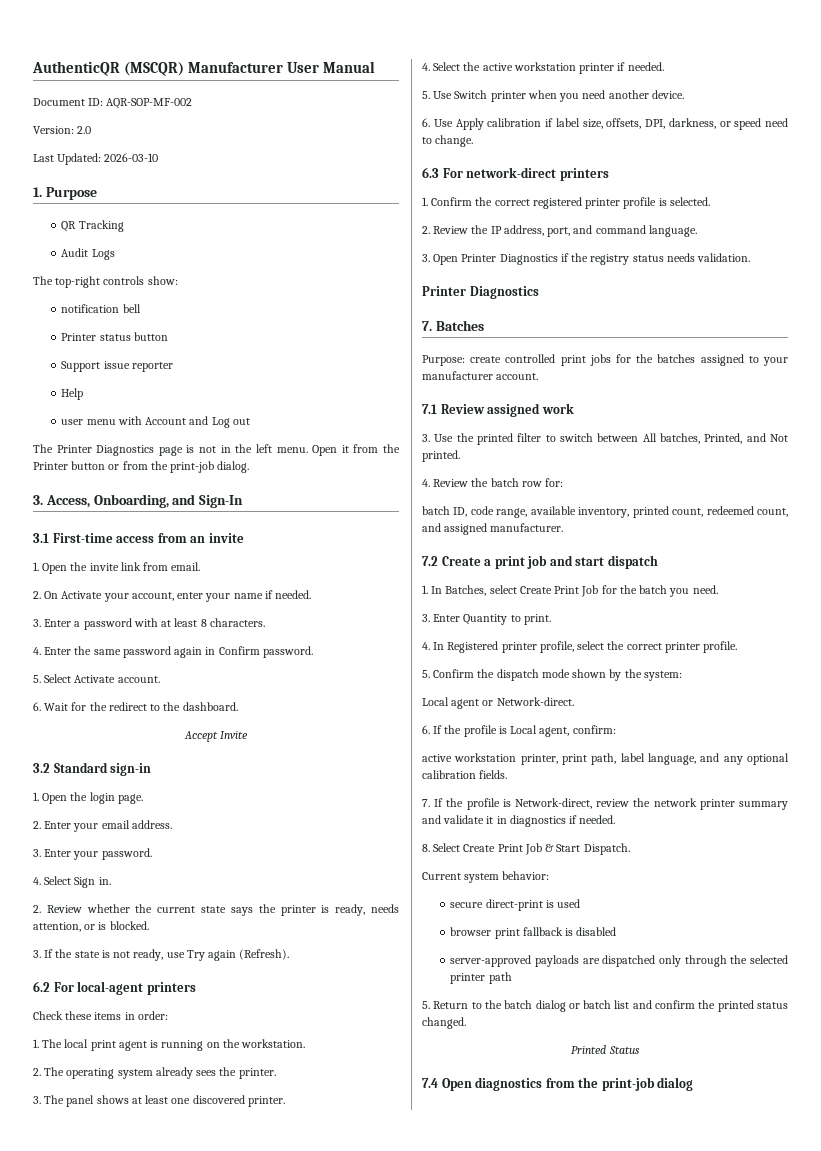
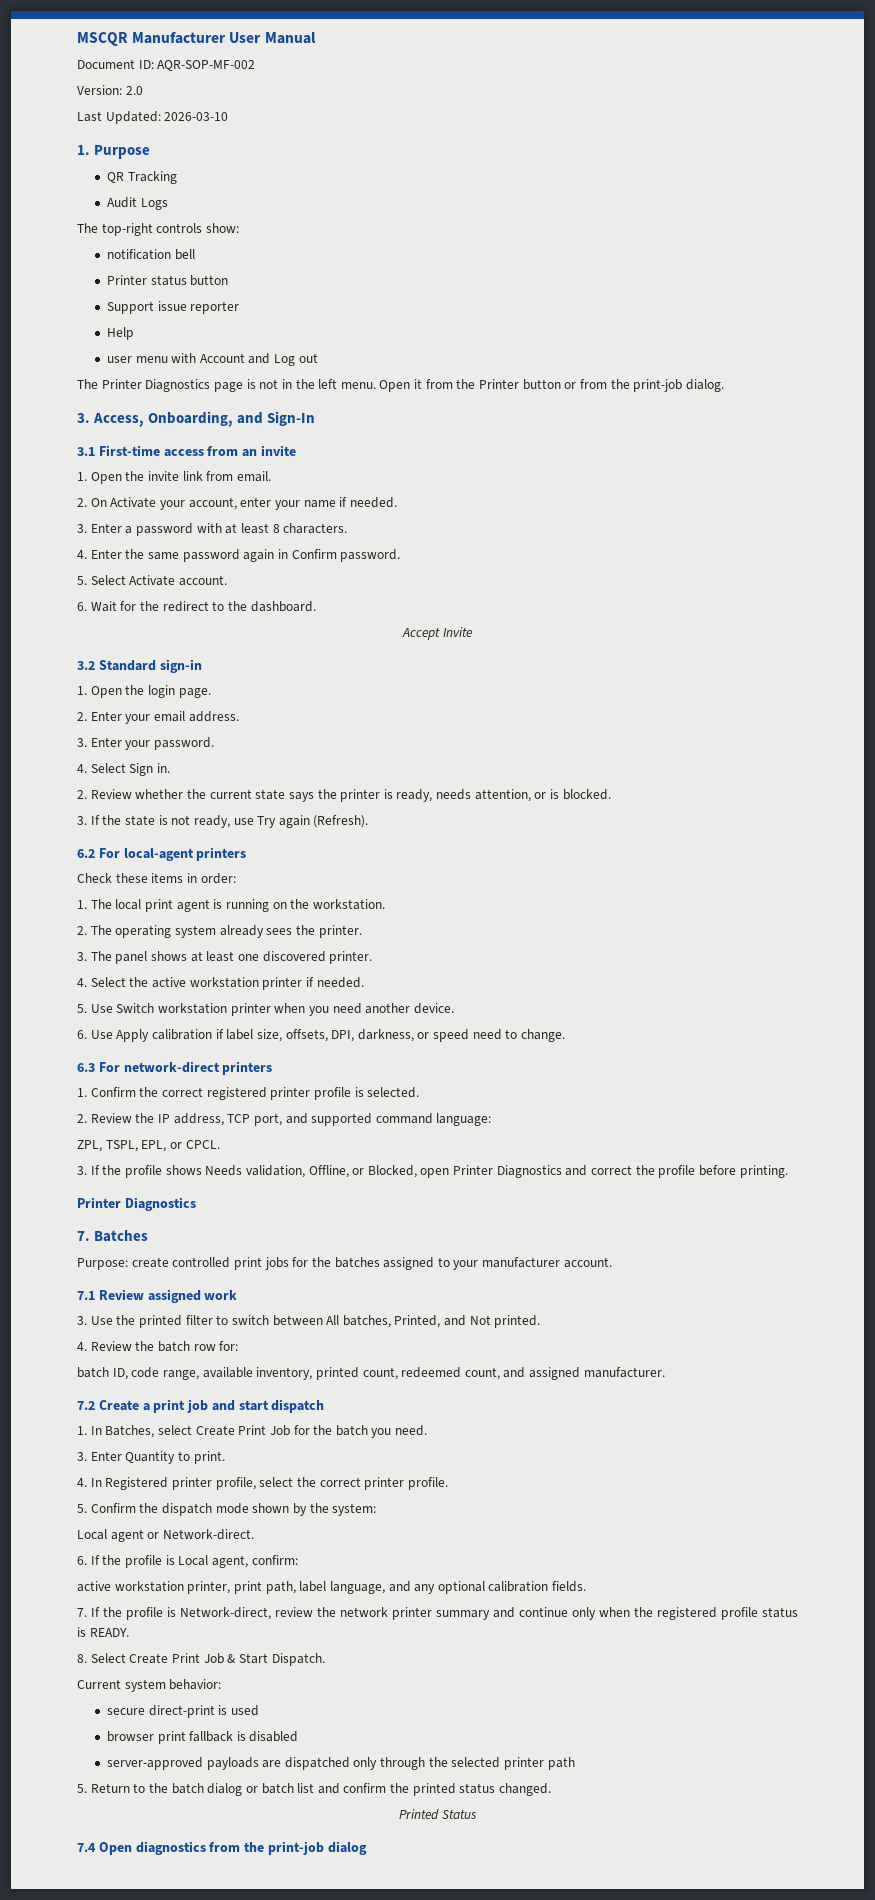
[32,61,185,76] AuthenticQR (MSCQR) -> [77,32,128,46] MSCQR
(488, 94) none -> [157,1003,227,1014] workstation
(544, 230) none -> [227,1114,251,1123] TCP
[595,225,697,237] [422,253,751,265] command language. // 3. Open Printer Diagnostics if the registry status needs validation. -> [311,1113,492,1126] [77,1140,220,1152] [77,1165,788,1178] supported command language: // ZPL, TSPL, EPL, or CPCL. // 3. If the profile shows Needs validation, Offline, or Blocked, open Printer Diagnostics and correct the profile before printing.
[443,815,616,827] validate it in diagnostics if needed. -> [519,1607,798,1620] [77,1627,129,1637] continue only when the registered profile status is READY.

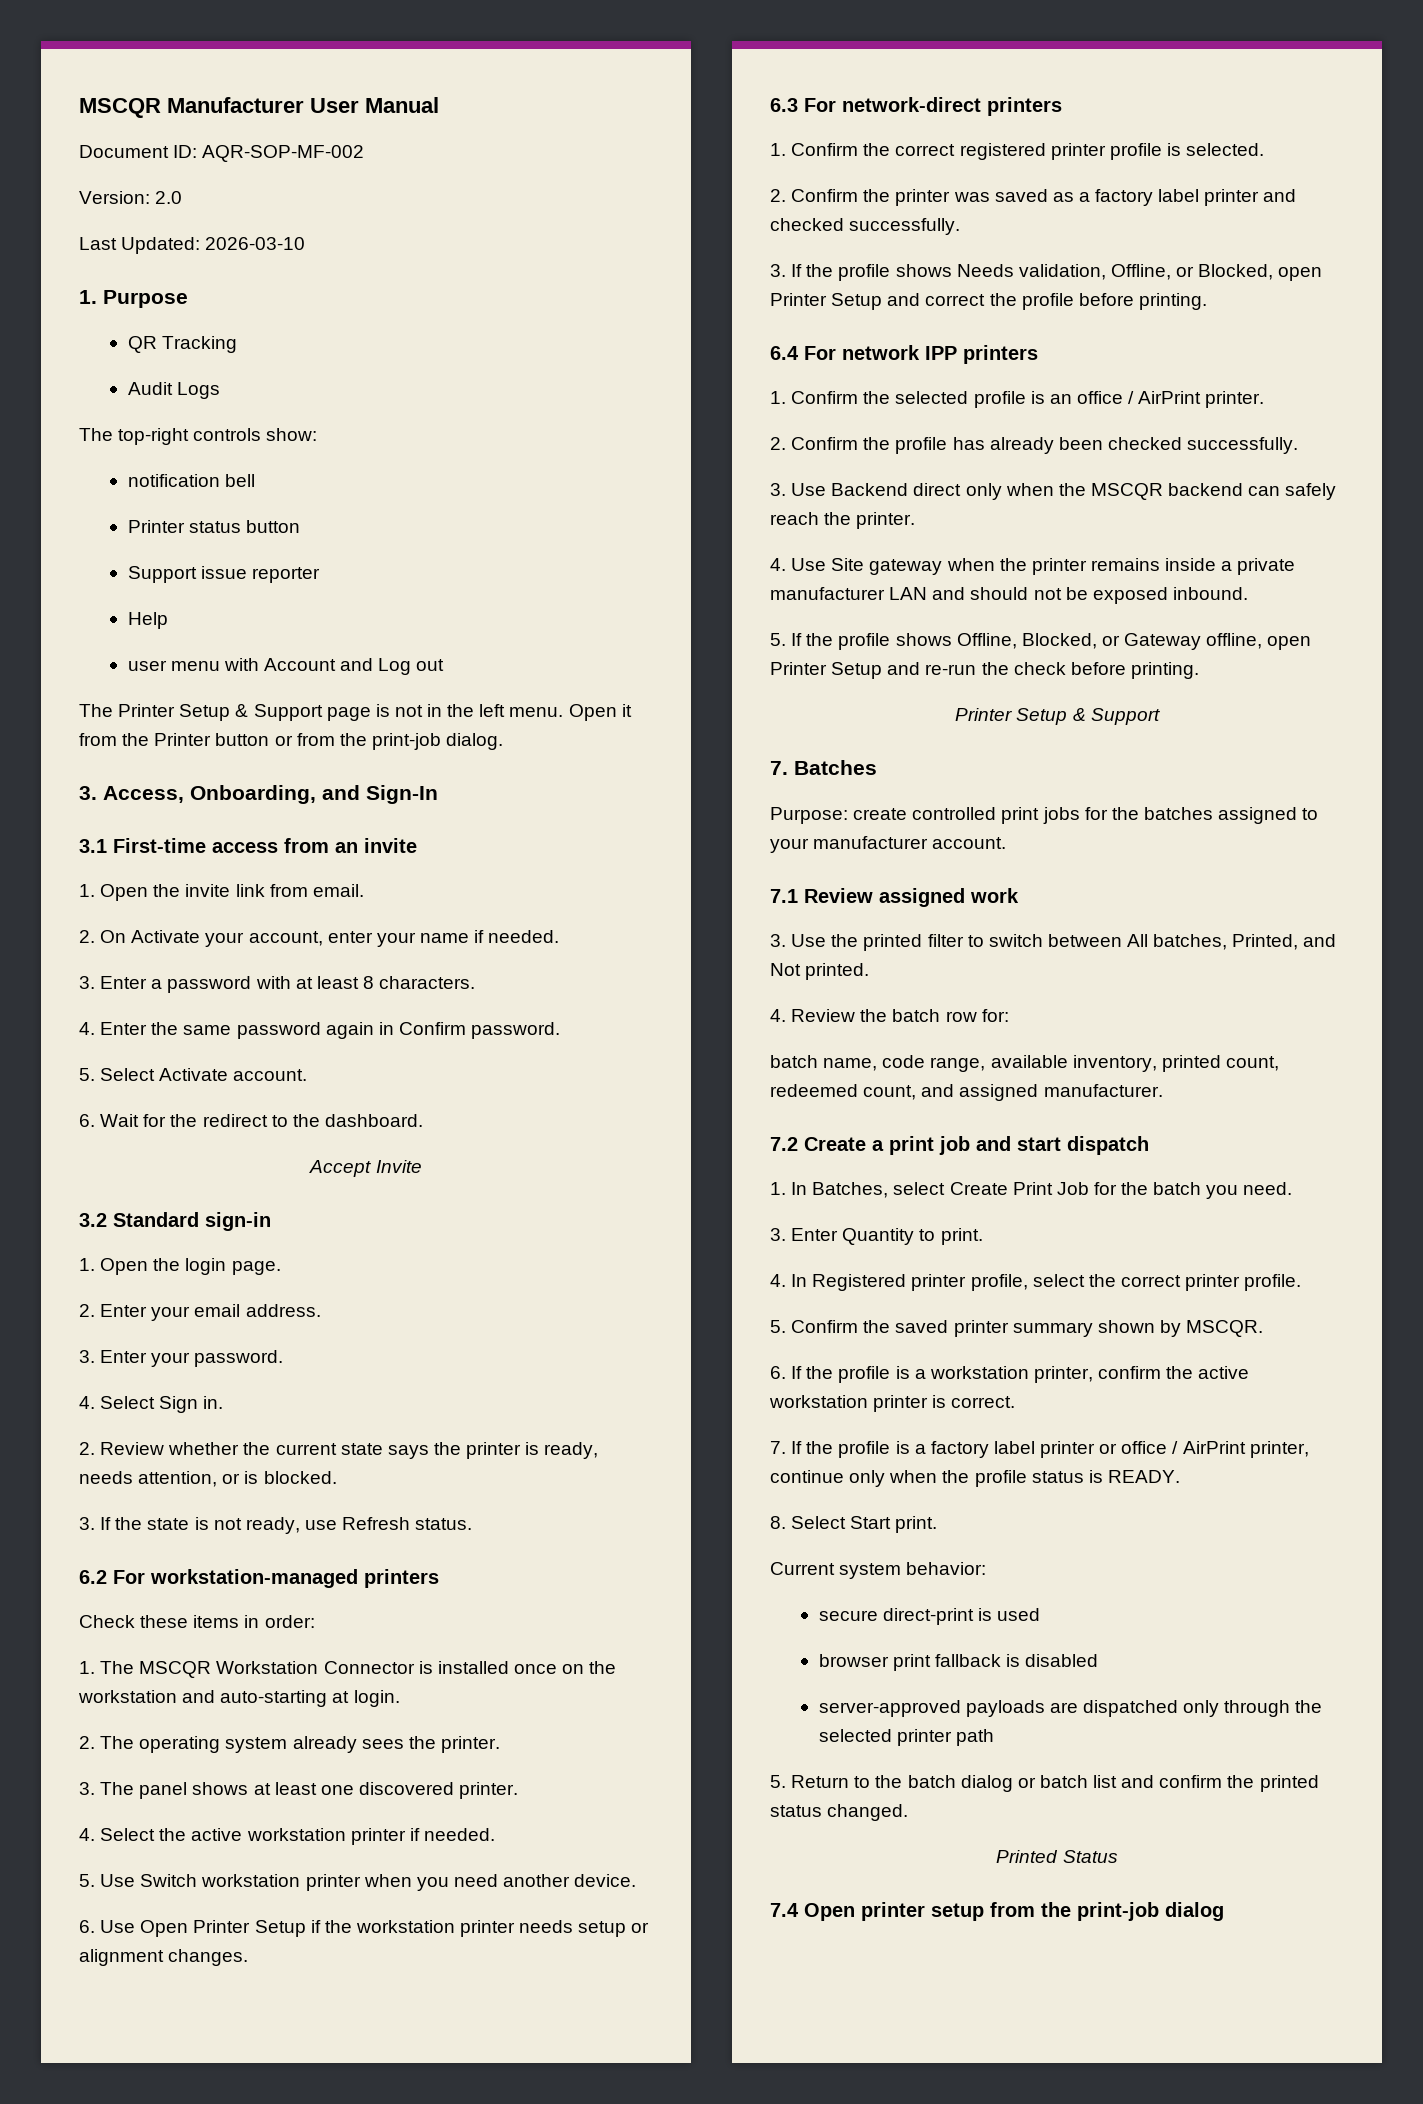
[145,379,211,392] Diagnostics -> [179,704,323,721] Setup & Support
[257,815,369,828] Try again (Refresh). -> [342,1517,473,1530] Refresh status.
[123,848,194,861] local-agent -> [150,1569,358,1588] workstation-managed
[115,899,385,912] local print agent is running on the workstation. -> [139,1661,617,1678] [78,1690,400,1707] MSCQR Workstation Connector is installed once on the workstation and auto-starting at login.
[116,1029,566,1042] Apply calibration if label size, offsets, DPI, darkness, or speed need to change. -> [140,1920,650,1937] [79,1949,249,1966] Open Printer Setup if the workstation printer needs setup or alignment changes.
[90,1113,492,1126] [77,1140,220,1152] Review the IP address, TCP port, and supported command language: // ZPL, TSPL, EPL, or CPCL. -> [791,189,1297,206] [770,218,961,235] Confirm the printer was saved as a factory label printer and checked successfully.
[496,1165,562,1178] Diagnostics -> [831,293,883,310] Setup
[77,1197,196,1211] Printer Diagnostics -> [770,345,1038,364] [770,391,1265,408] [770,437,1299,454] [770,483,1337,500] [770,512,916,529] [770,558,1296,575] [770,587,1248,604] [770,633,1312,650] [770,662,1199,679] [955,708,1160,725] 6.4 For network IPP printers // 1. Confirm the selected profile is an office / AirPrint printer. // 2. Confirm the profile has already been checked successfully. // 3. Use Backend direct only when the MSCQR backend can safely reach the printer. // 4. Use Site gateway when the printer remains inside a private manufacturer LAN and should not be exposed inbound. // 5. If the profile shows Offline, Blocked, or Gateway offline, open Printer Setup and re-run the check before printing. // Printer Setup & Support
[112,1368,128,1380] ID, -> [823,1058,878,1071] name,
[161,1503,377,1516] [77,1529,254,1542] dispatch mode shown by the system: // Local agent or Network-direct. -> [895,1320,1264,1337] saved printer summary shown by MSCQR.
[178,1555,298,1568] [77,1581,587,1594] Local agent, confirm: // active workstation printer, print path, label language, and any optional calibration fields. -> [914,1366,1250,1383] [769,1395,1016,1412] a workstation printer, confirm the active workstation printer is correct.
[180,1607,515,1620] Network-direct, review the network printer summary and -> [914,1441,1309,1458] a factory label printer or office / AirPrint printer,
[657,1607,717,1620] registered -> (970, 1476) none
[129,1653,325,1666] Create Print Job & Start Dispatch. -> [850,1516,938,1533] Start print.
[135,1841,206,1855] diagnostics -> [861,1902,984,1921] printer setup

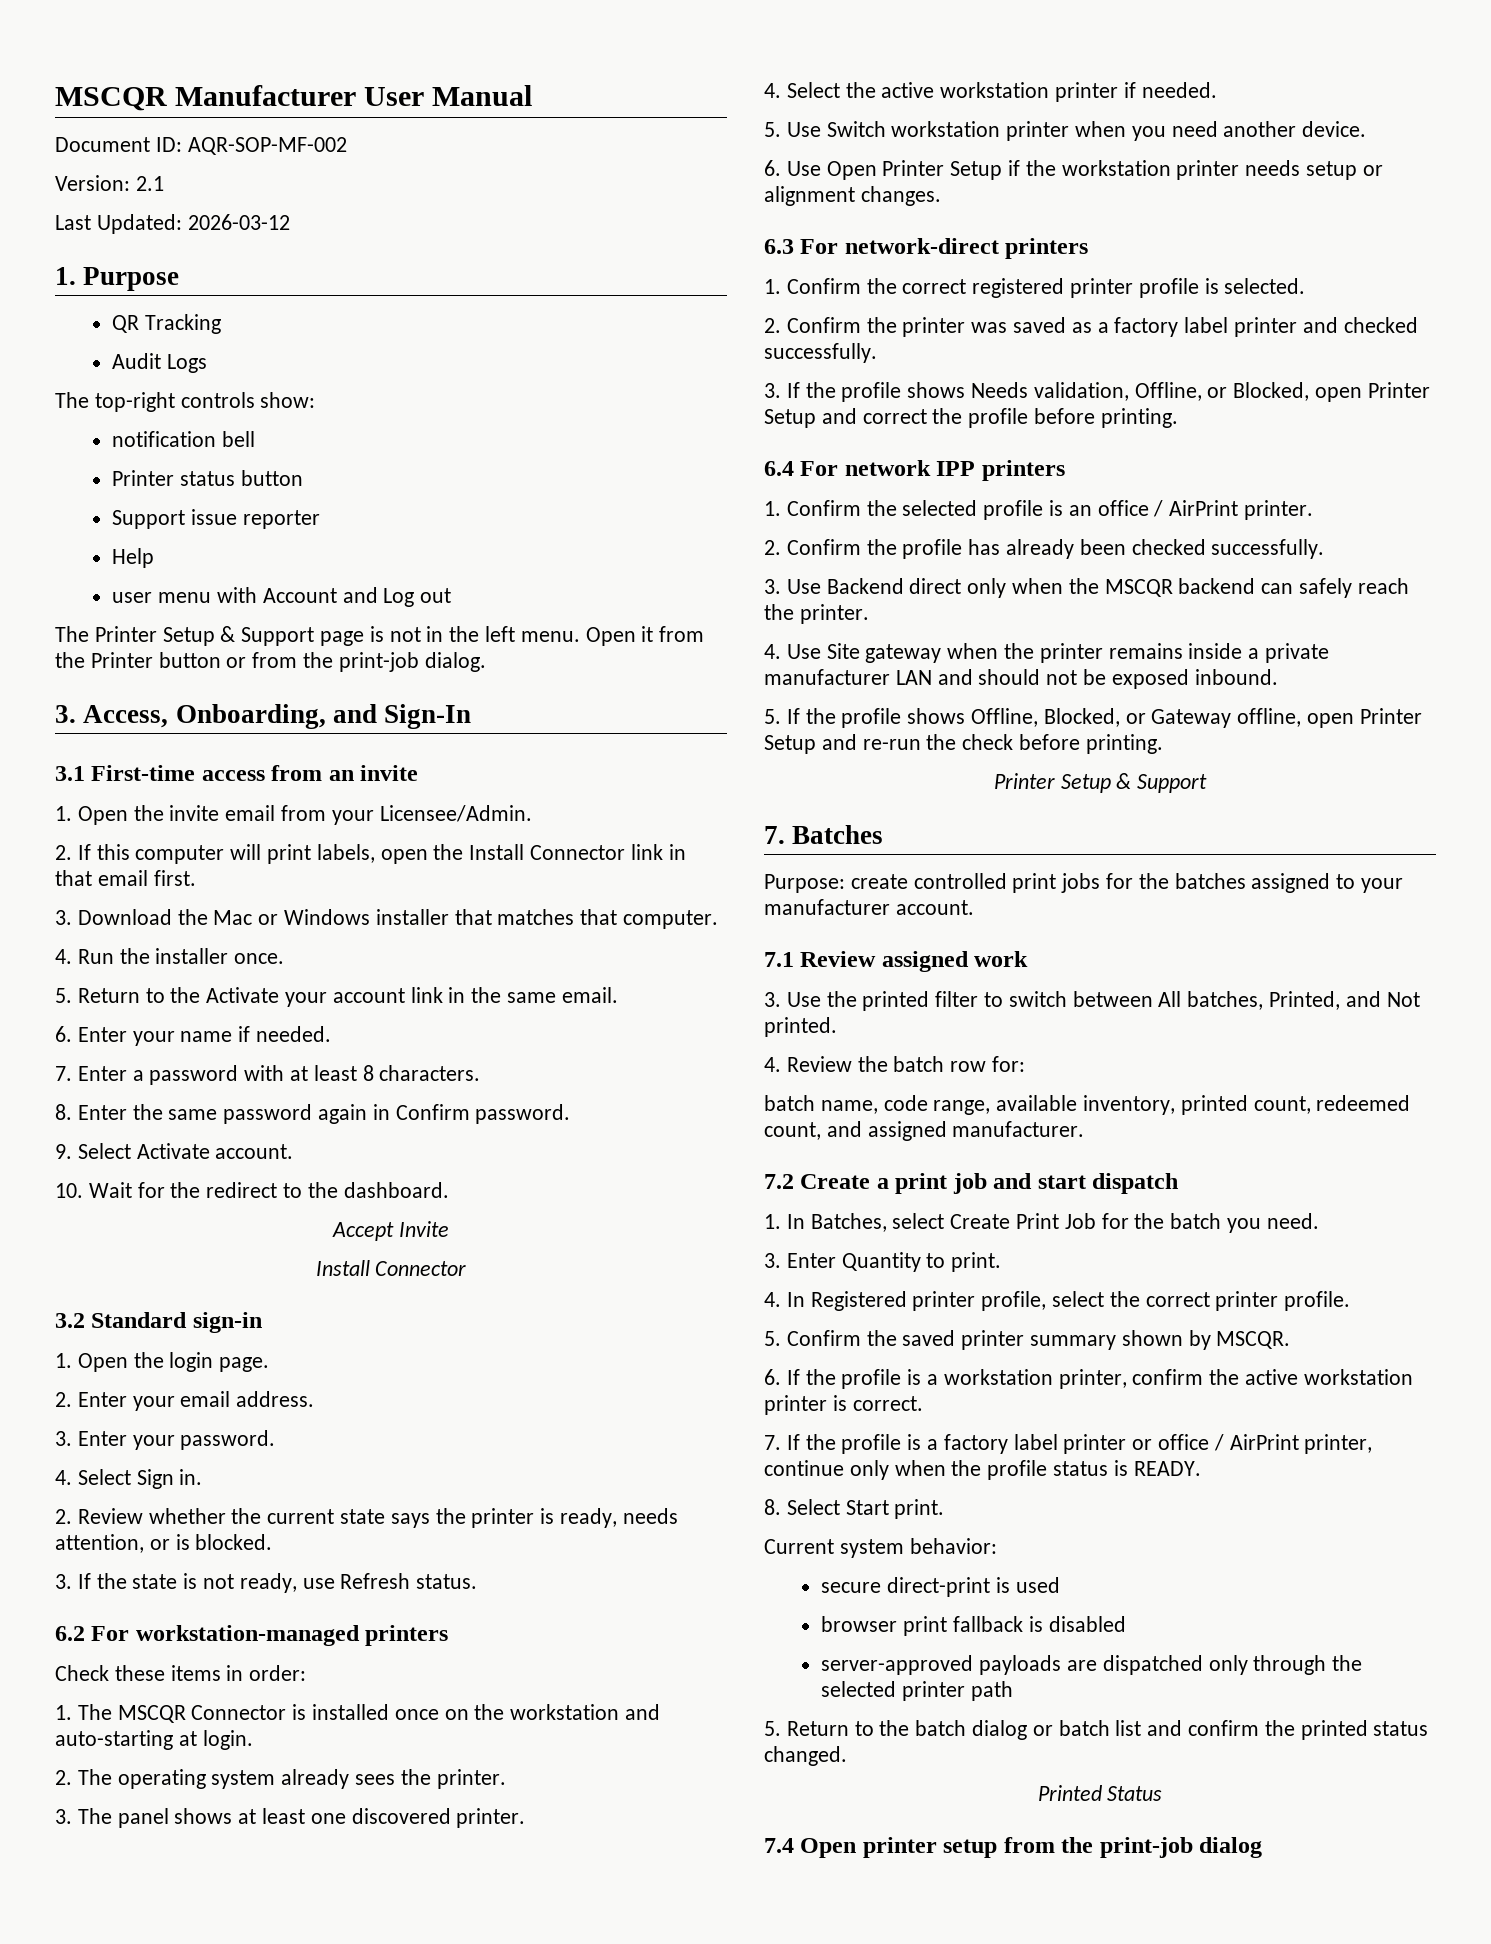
[155,191,183,204] 2.0 -> [135,176,164,191] 2.1
[205,237,306,250] 2026-03-10 -> [187,214,290,230] 2026-03-12
[235,884,364,897] [79,930,373,947] link from email. // 2. On Activate your account, enter -> [225,805,532,825] [55,844,686,864] [55,870,196,886] [55,909,719,929] [55,948,285,964] [55,987,618,1007] [55,1026,127,1042] email from your Licensee/Admin. // 2. If this computer will print labels, open the Install Connector link in that email first. // 3. Download the Mac or Windows installer that matches that computer. // 4. Run the installer once. // 5. Return to the Activate your account link in the same email. // 6. Enter
[79,976,95,989] 3. -> [55,1066,72,1081] 7.
[79,1022,95,1035] 4. -> [55,1104,72,1120] 8.
[79,1068,95,1081] 5. -> [55,1144,72,1159] 9.
[79,1114,95,1127] 6. -> [55,1183,83,1198] 10.
(422, 1166) none -> [315,1260,467,1276] // Install Connector
[216,1661,319,1674] Workstation -> (186, 1714) none

